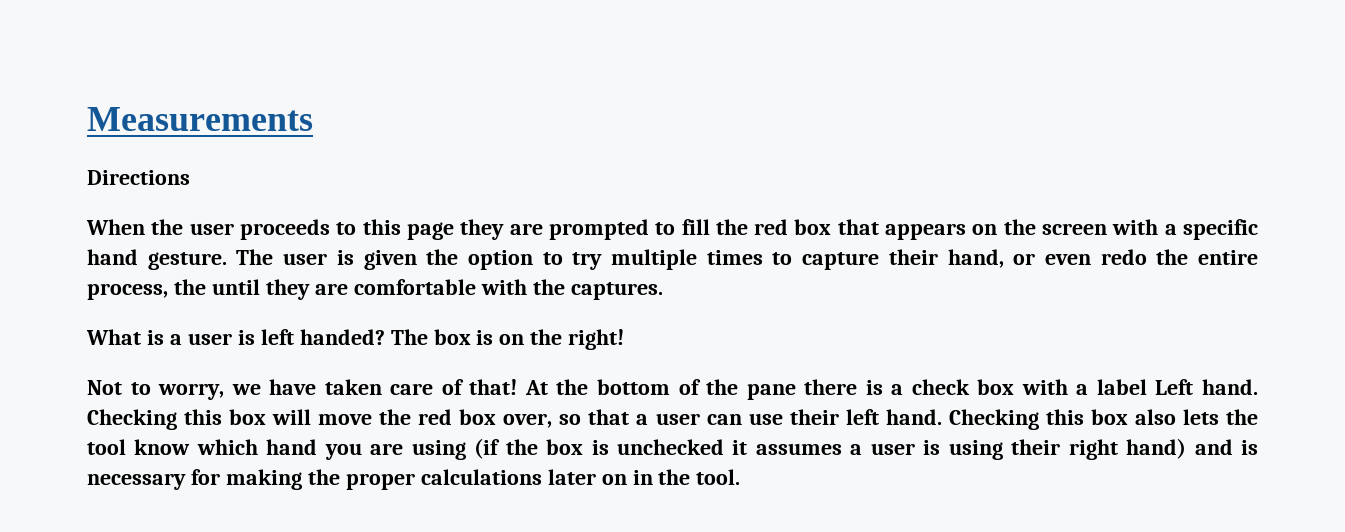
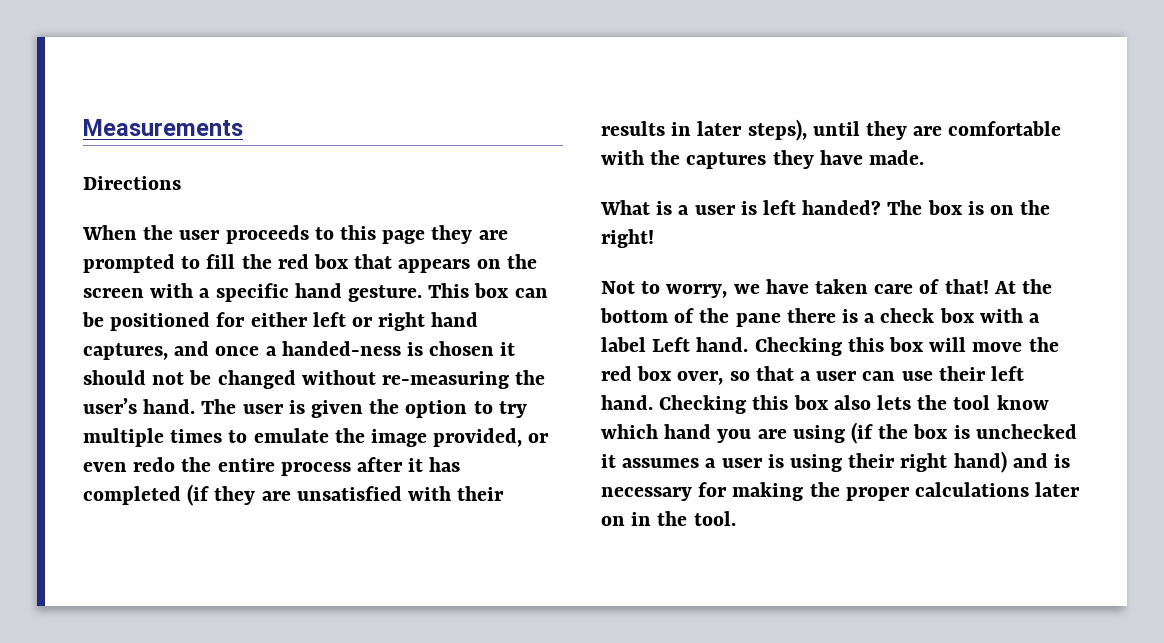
(227, 261) none -> [428,283,548,298] [82,312,479,331] [83,341,516,360] [83,370,546,389] [83,398,196,414] This box can be positioned for either left or right hand captures, and once a handed-ness is chosen it should not be changed without re-measuring the user’s hand.
[802,249,1004,270] capture their hand, -> [253,428,523,447] emulate the image provided,
[87,279,206,300] process, the -> [280,457,461,476] [83,484,505,506] [601,119,807,141] process after it has completed (if they are unsatisfied with their results in later steps),
[570,282,663,300] captures. -> [686,150,925,169] captures they have made.

